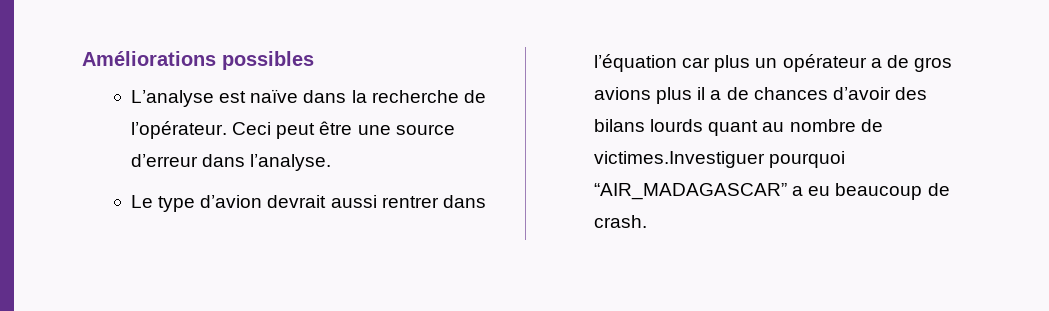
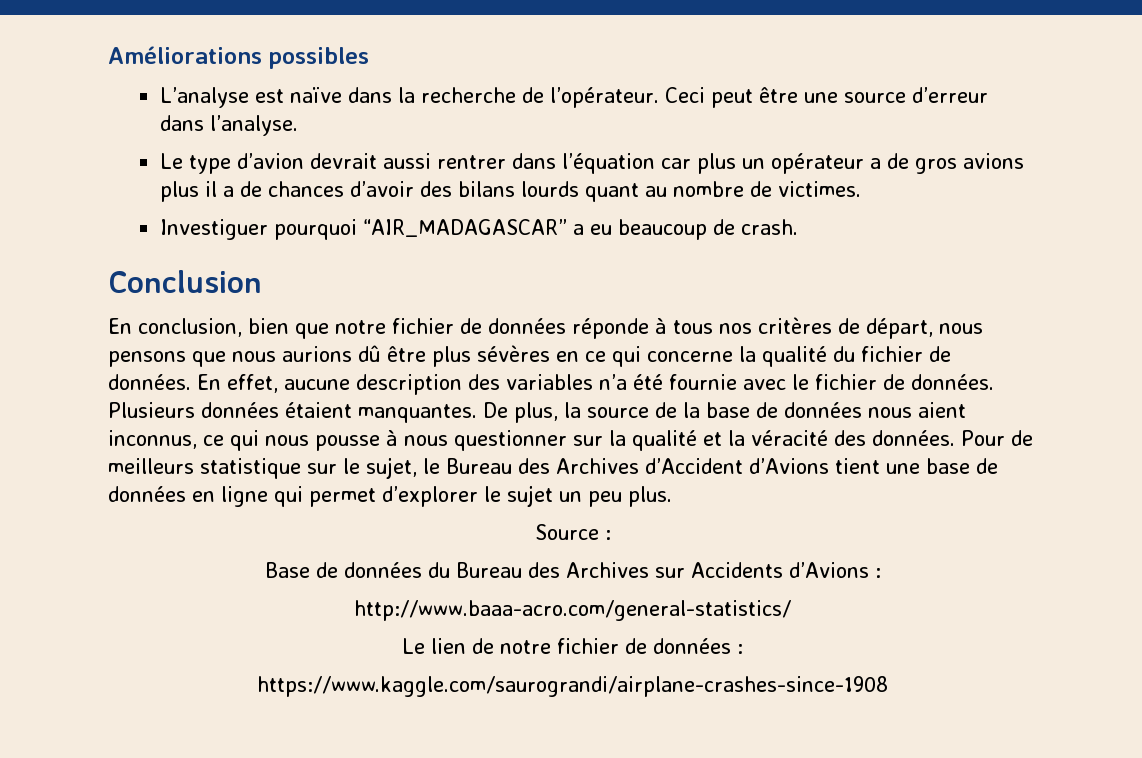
[594,151,766,168] victimes.Investiguer -> [778,181,862,197] [160,219,269,240] victimes. // Investiguer
(648, 221) none -> [108,270,262,293] [108,317,983,339] [108,345,951,367] [108,374,994,395] [108,402,966,423] [108,430,1033,451] [108,457,998,479] [108,485,672,507] [534,524,611,540] [264,562,881,578] [354,600,792,621] [402,638,743,654] [256,676,889,697] // Conclusion // En conclusion, bien que notre fichier de données réponde à tous nos critères de départ, nous pensons que nous aurions dû être plus sévères en ce qui concerne la qualité du fichier de données. En effet, aucune description des variables n’a été fournie avec le fichier de données. Plusieurs données étaient manquantes. De plus, la source de la base de données nous aient inconnus, ce qui nous pousse à nous questionner sur la qualité et la véracité des données. Pour de meilleurs statistique sur le sujet, le Bureau des Archives d’Accident d’Avions tient une base de données en ligne qui permet d’explorer le sujet un peu plus. // Source : // Base de données du Bureau des Archives sur Accidents d’Avions : // http://www.baaa-acro.com/general-statistics/ // Le lien de notre fichier de données : // https://www.kaggle.com/saurograndi/airplane-crashes-since-1908

